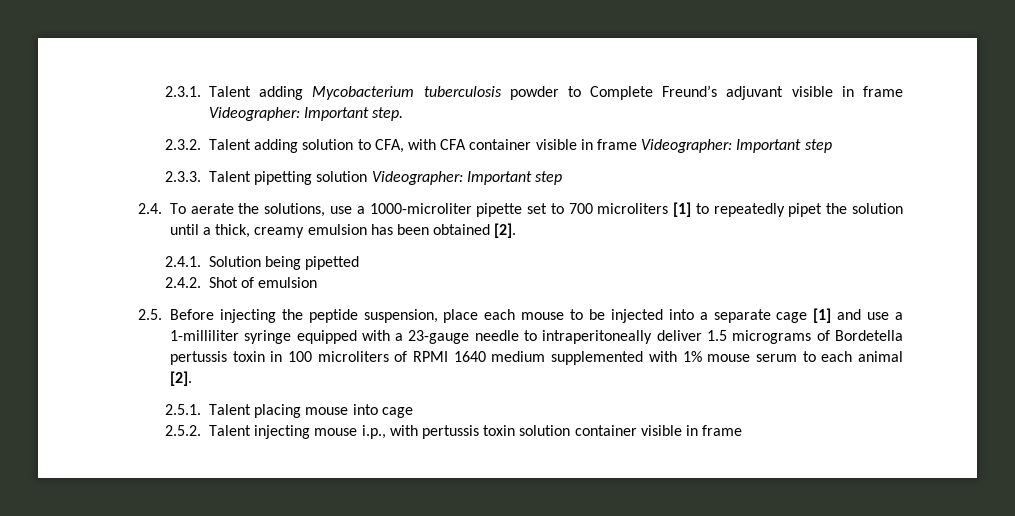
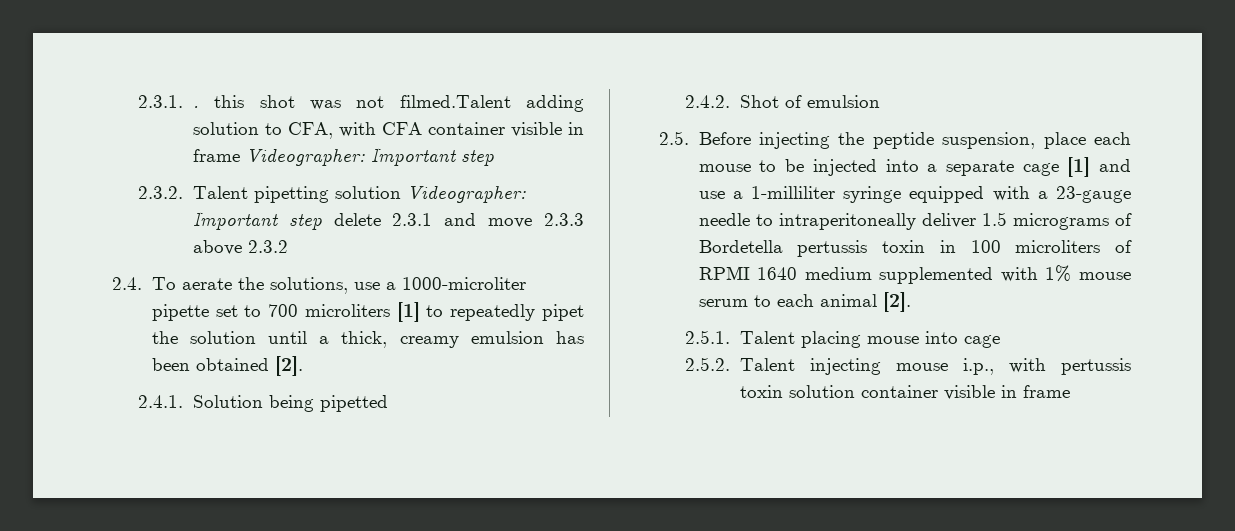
[209,85,903,100] [209,107,404,121] [165,139,252,150] Talent adding Mycobacterium tuberculosis powder to Complete Freund’s adjuvant visible in frame Videographer: Important step. // 2.3.2. Talent -> [192,95,511,110] . this shot was not filmed.Talent
[165,171,202,182] 2.3.3. -> [138,186,184,199] 2.3.2.
(563, 178) none -> [333,213,584,228] [192,240,288,255] delete 2.3.1 and move 2.3.3 above 2.3.2

